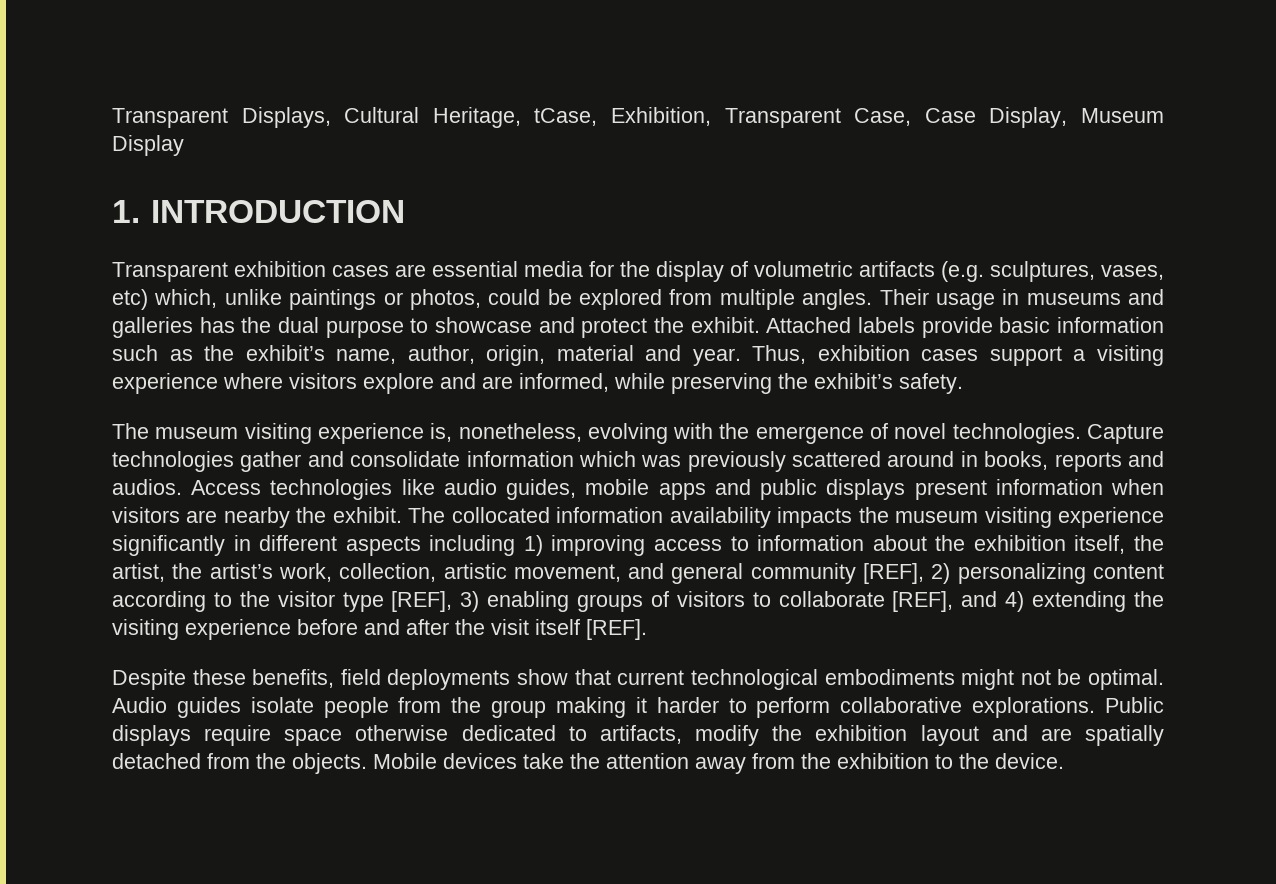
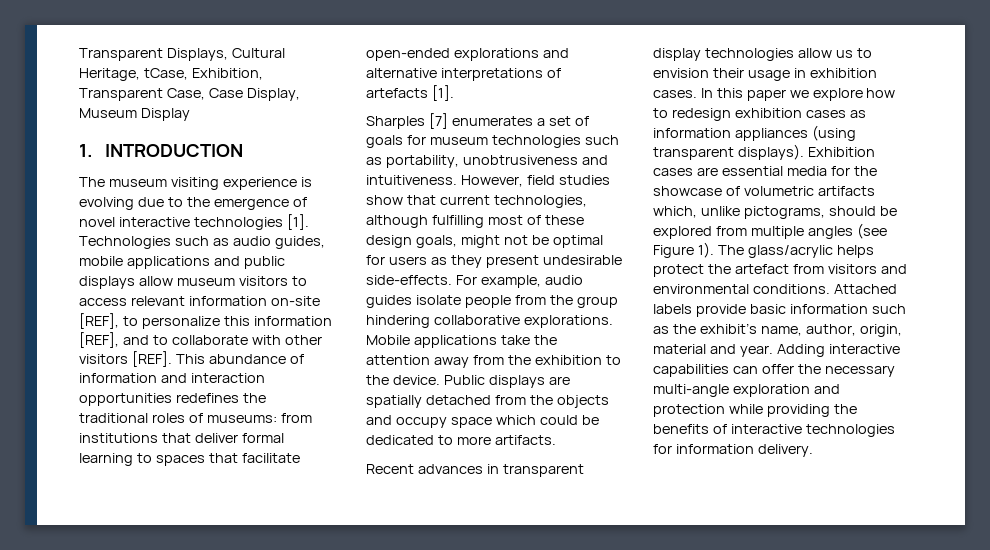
[112,261,326,282] Transparent exhibition -> [79,177,312,190] [79,197,307,210] [79,214,309,230] [79,236,325,249] [79,256,285,269] [79,276,307,289] [79,296,320,306] [79,313,332,329] [79,332,322,348] [79,351,304,367] [79,373,265,383] [79,393,266,406] [79,413,312,423] [79,433,284,443] [79,453,300,466] [366,48,569,61] [366,68,561,81] [366,85,454,101] [366,113,589,129] [366,135,619,148] [366,155,608,168] [366,175,610,187] [366,195,587,208] [366,215,584,228] [366,235,603,248] [366,255,622,268] [366,275,583,288] [366,295,618,308] [366,315,613,328] [366,335,557,348] [366,355,621,368] [366,375,570,388] [366,395,609,408] [366,415,599,428] [366,435,556,445] [366,464,584,477] [653,48,872,61] [653,68,877,81] [653,88,896,101] [653,108,866,121] [653,125,856,141] [653,144,875,160] The museum visiting experience is evolving due to the emergence of novel interactive technologies [1]. Technologies such as audio guides, mobile applications and public displays allow museum visitors to access relevant information on-site [REF], to personalize this information [REF], and to collaborate with other visitors [REF]. This abundance of information and interaction opportunities redefines the traditional roles of museums: from institutions that deliver formal learning to spaces that facilitate open-ended explorations and alternative interpretations of artefacts [1]. // Sharples [7] enumerates a set of goals for museum technologies such as portability, unobtrusiveness and intuitiveness. However, field studies show that current technologies, although fulfilling most of these design goals, might not be optimal for users as they present undesirable side-effects. For example, audio guides isolate people from the group hindering collaborative explorations. Mobile applications take the attention away from the exhibition to the device. Public displays are spatially detached from the objects and occupy space which could be dedicated to more artifacts. // Recent advances in transparent display technologies allow us to envision their usage in exhibition cases. In this paper we explore how to redesign exhibition cases as information appliances (using transparent displays). Exhibition
[656,261,724,282] display -> [653,186,722,196] showcase
[941,261,1164,282] [112,289,1164,310] [112,317,760,338] (e.g. sculptures, vases, etc) which, unlike paintings or photos, could be explored from multiple angles. Their usage in museums and galleries has the dual purpose to showcase and protect the exhibit. -> [653,206,897,219] [653,223,887,239] [653,242,874,258] [653,264,907,277] [653,284,830,294] which, unlike pictograms, should be explored from multiple angles (see Figure 1). The glass/acrylic helps protect the artefact from visitors and environmental conditions.
[752,345,1164,366] [112,373,963,394] [112,423,1164,444] [112,451,1164,472] [112,479,1165,500] [112,507,1164,528] [112,535,1164,556] [112,563,1164,584] [112,591,1164,612] [112,619,647,640] [112,669,1165,690] [112,697,1164,718] [112,725,1165,746] [112,753,1064,774] Thus, exhibition cases support a visiting experience where visitors explore and are informed, while preserving the exhibit’s safety. // The museum visiting experience is, nonetheless, evolving with the emergence of novel technologies. Capture technologies gather and consolidate information which was previously scattered around in books, reports and audios. Access technologies like audio guides, mobile apps and public displays present information when visitors are nearby the exhibit. The collocated information availability impacts the museum visiting experience significantly in different aspects including 1) improving access to information about the exhibition itself, the artist, the artist’s work, collection, artistic movement, and general community [REF], 2) personalizing content according to the visitor type [REF], 3) enabling groups of visitors to collaborate [REF], and 4) extending the visiting experience before and after the visit itself [REF]. // Despite these benefits, field deployments show that current technological embodiments might not be optimal. Audio guides isolate people from the group making it harder to perform collaborative explorations. Public displays require space otherwise dedicated to artifacts, modify the exhibition layout and are spatially detached from the objects. Mobile devices take the attention away from the exhibition to the device. -> [776,344,900,357] [653,364,895,377] [653,384,840,397] [653,404,857,417] [653,424,895,437] [653,444,813,457] Adding interactive capabilities can offer the necessary multi-angle exploration and protection while providing the benefits of interactive technologies for information delivery.

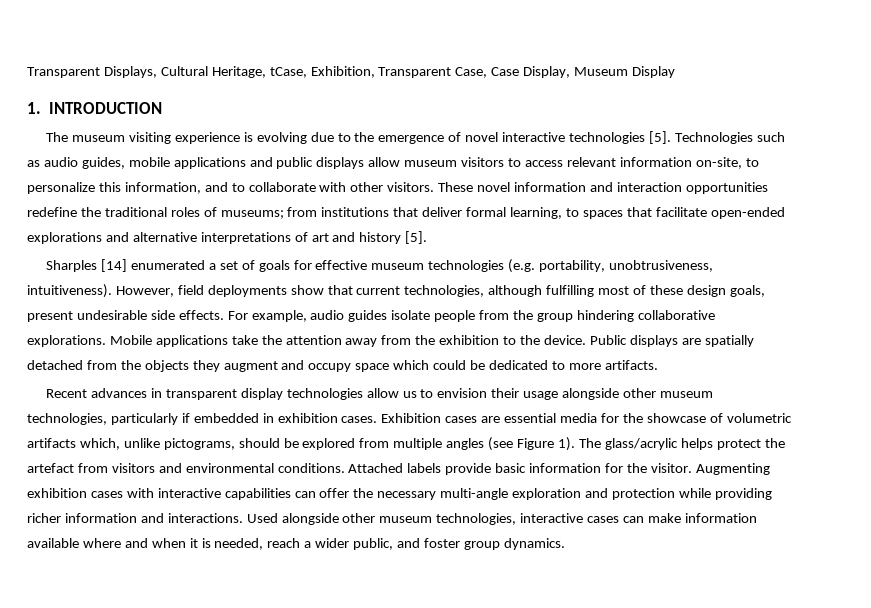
[286,214,309,230] [1]. -> [648,131,671,144] [5].
[270,296,320,306] [79,313,119,329] on-site [REF], -> [695,157,742,169] on-site,
[253,316,332,326] [79,332,119,348] information [REF], -> [124,182,201,194] information,
[79,351,304,367] visitors [REF]. This abundance of -> [387,182,511,192] visitors. These novel
[175,393,239,403] redefines -> [27,207,77,217] redefine
[206,415,277,423] museums: -> [220,210,284,219] museums;
[79,453,133,466] learning -> [510,207,563,219] learning,
[366,85,454,101] artefacts [1]. -> [311,231,428,244] art and history [5].
[428,113,533,129] [7] enumerates -> [101,259,205,272] [14] enumerated
(426, 140) none -> [315,260,368,270] effective
[584,135,619,145] [366,155,608,168] [366,175,457,185] such as portability, unobtrusiveness and intuitiveness. -> [508,259,714,273] [27,284,112,298] (e.g. portability, unobtrusiveness, intuitiveness).
[558,175,610,185] studies -> [207,285,287,297] deployments
[460,235,603,248] [366,255,622,268] [366,275,452,285] might not be optimal for users as they present undesirable side-effects. -> [27,310,224,322] present undesirable side effects.
(609, 401) none -> [192,360,278,372] they augment
[793,68,877,78] [653,88,896,101] [653,108,866,121] [653,125,856,141] [653,144,804,160] in exhibition cases. In this paper we explore how to redesign exhibition cases as information appliances (using transparent displays). -> [562,388,713,400] [27,413,378,425] alongside other museum technologies, particularly if embedded in exhibition cases.
[871,304,906,314] [653,323,902,337] [653,344,825,357] such as the exhibit’s name, author, origin, material and year. Adding -> [605,463,770,475] [27,488,154,498] for the visitor. Augmenting exhibition cases with
[833,404,857,414] [653,424,895,437] [653,444,813,457] the benefits of interactive technologies for information delivery. -> [27,513,757,525] [27,538,565,550] richer information and interactions. Used alongside other museum technologies, interactive cases can make information available where and when it is needed, reach a wider public, and foster group dynamics.

